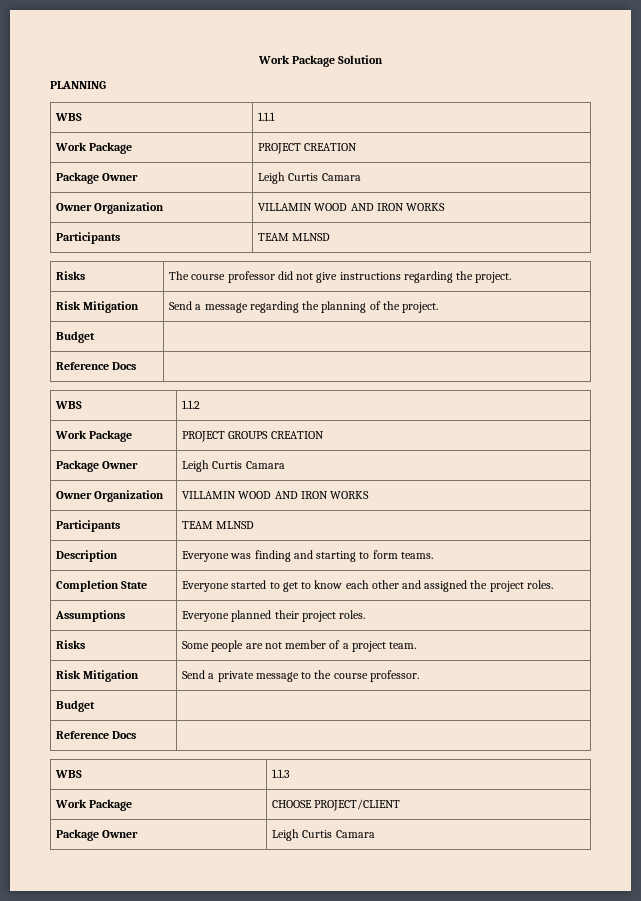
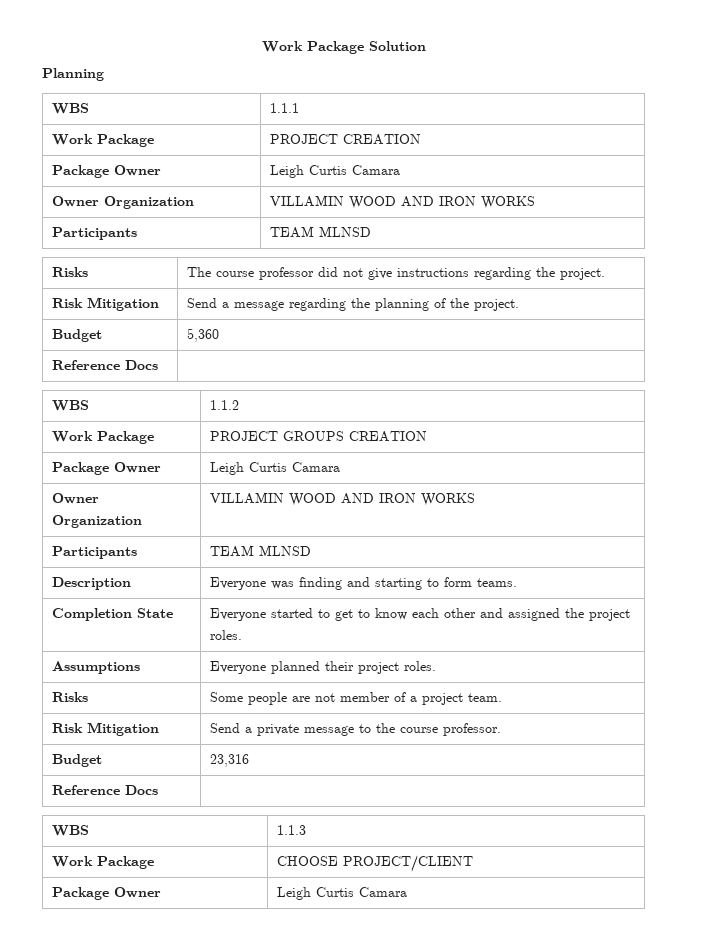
[50,81,106,89] PLANNING -> [42,68,104,81] Planning
(96, 337) none -> [186,328,219,342] 5,360
(96, 706) none -> [209,754,249,767] 23,316

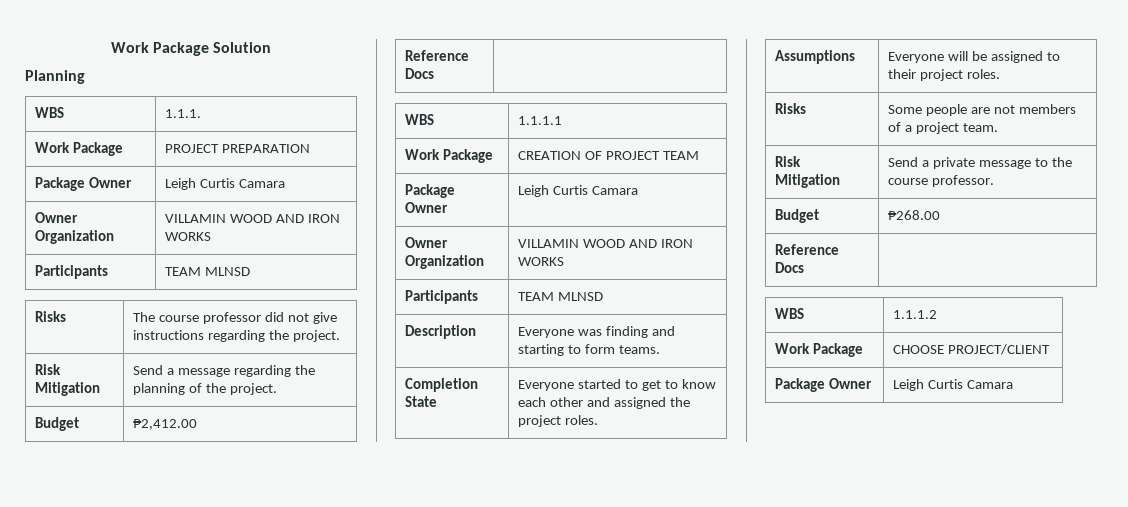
[269,103,299,113] [51,134,154,147] [269,134,421,145] 1.1.1 // Work Package | PROJECT CREATION -> [165,109,202,118] [35,142,124,156] [165,144,311,153] 1.1.1. // Work Package | PROJECT PREPARATION
[186,328,219,342] [51,360,158,370] [51,400,89,411] [209,400,239,410] [51,431,154,444] [209,431,427,442] 5,360 // Reference Docs | // WBS | 1.1.2 // Work Package | PROJECT GROUPS CREATION -> [133,419,198,430] [405,50,470,61] [405,68,435,79] [405,114,435,125] [518,116,563,125] [405,149,494,163] [518,151,700,160] ₱2,412.00 // Reference Docs | // WBS | 1.1.1.1 // Work Package | CREATION OF PROJECT TEAM
[270,661,320,674] planned -> [948,51,1060,63] will be assigned to
[339,692,390,702] member -> [1018,104,1076,114] members
[209,754,249,767] [51,785,158,795] [51,825,89,836] [276,825,306,835] 23,316 // Reference Docs | // WBS | 1.1.3 -> [888,210,941,220] [775,244,840,255] [775,262,805,273] [775,308,805,319] [893,310,938,319] ₱268.00 // Reference Docs | // WBS | 1.1.1.2

